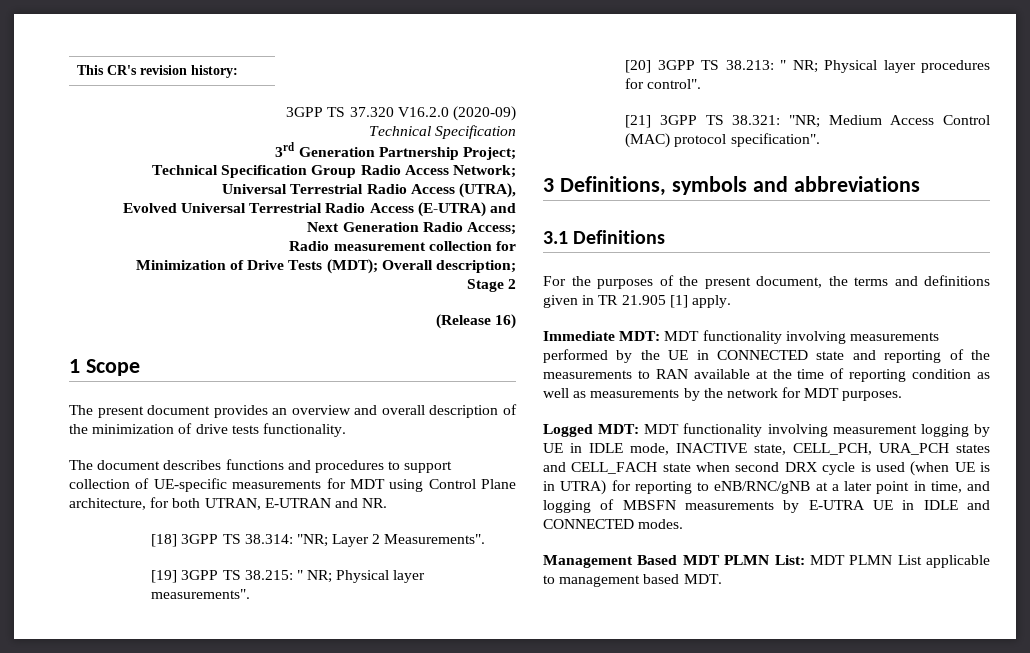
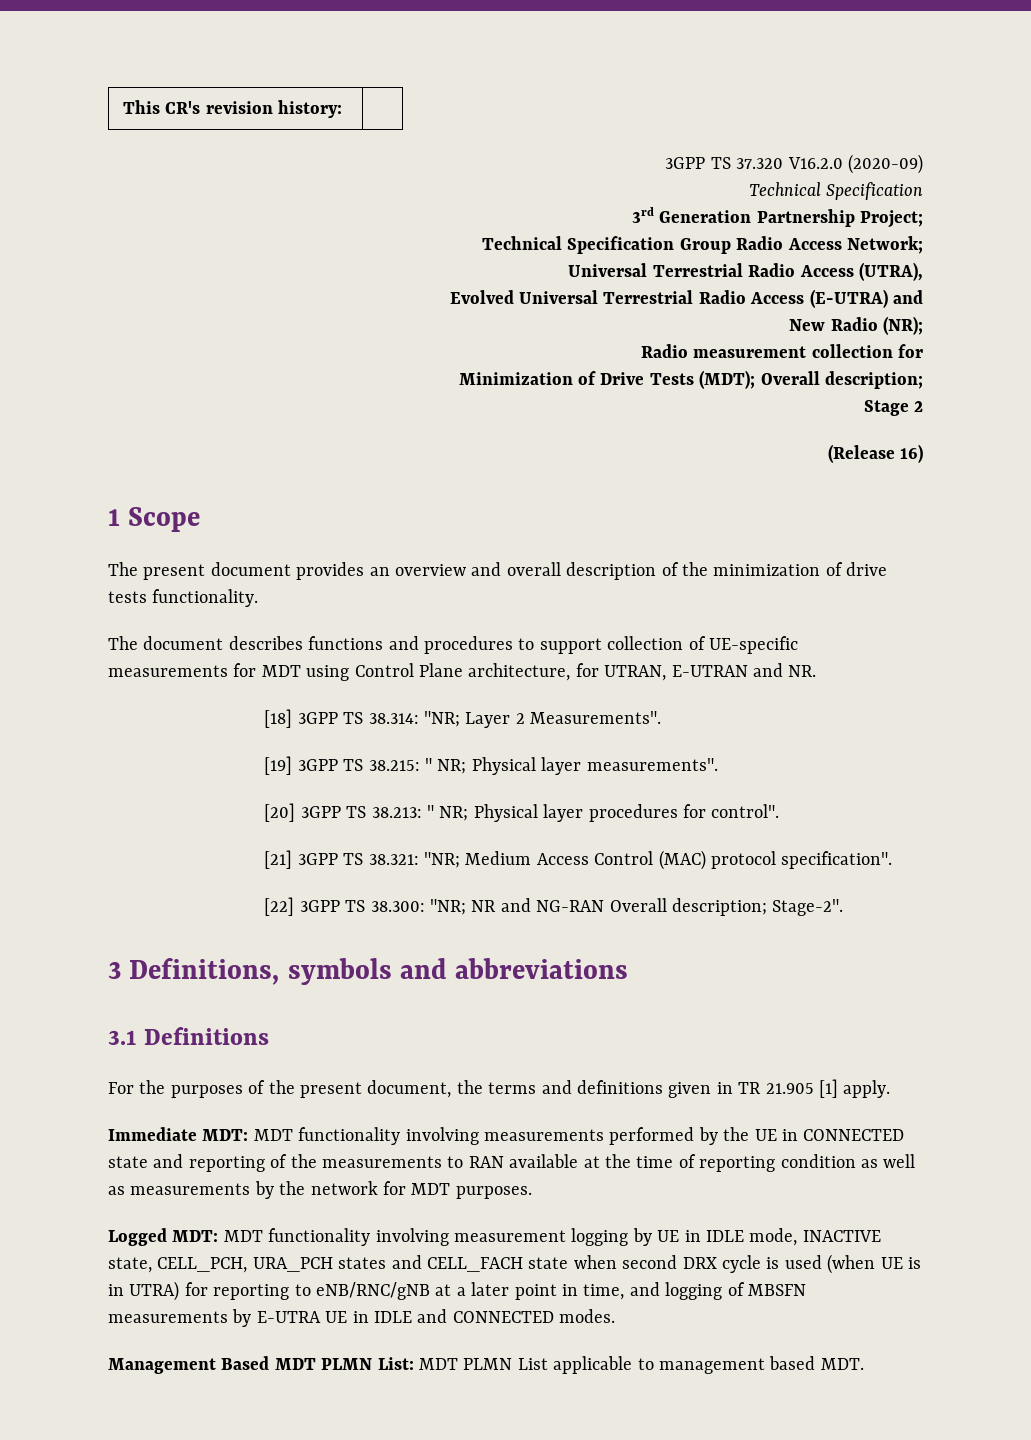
[307,222,516,235] Next Generation Radio Access; -> [789,316,923,335] New Radio (NR);
[172,498,201,508] both -> (599, 670) none
(820, 140) none -> [264,897,844,916] // [22] 3GPP TS 38.300: "NR; NR and NG-RAN Overall description; Stage-2".

